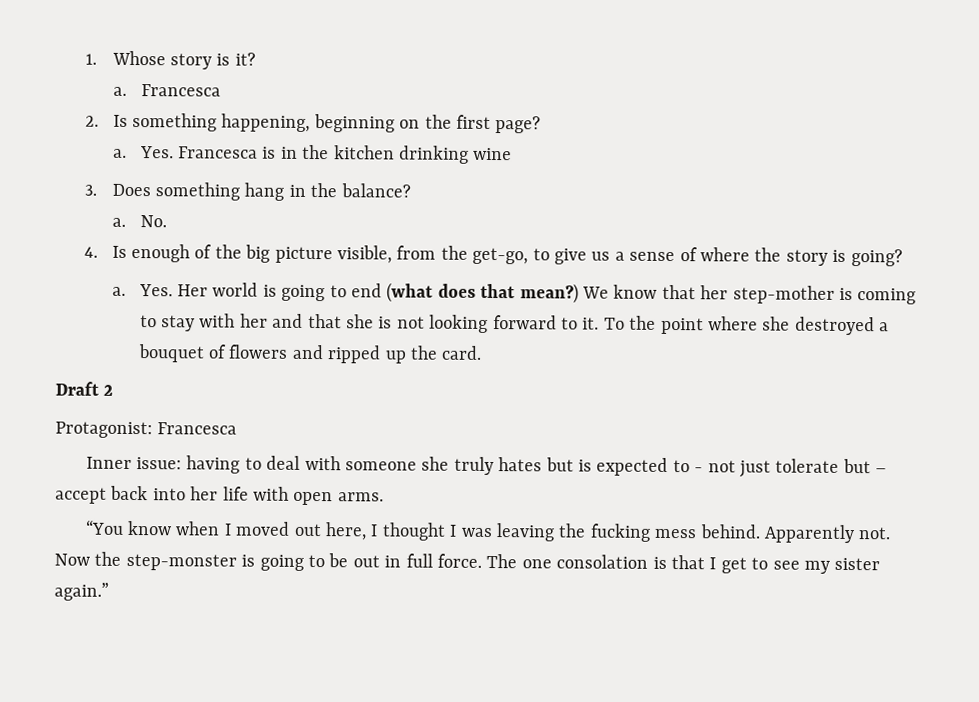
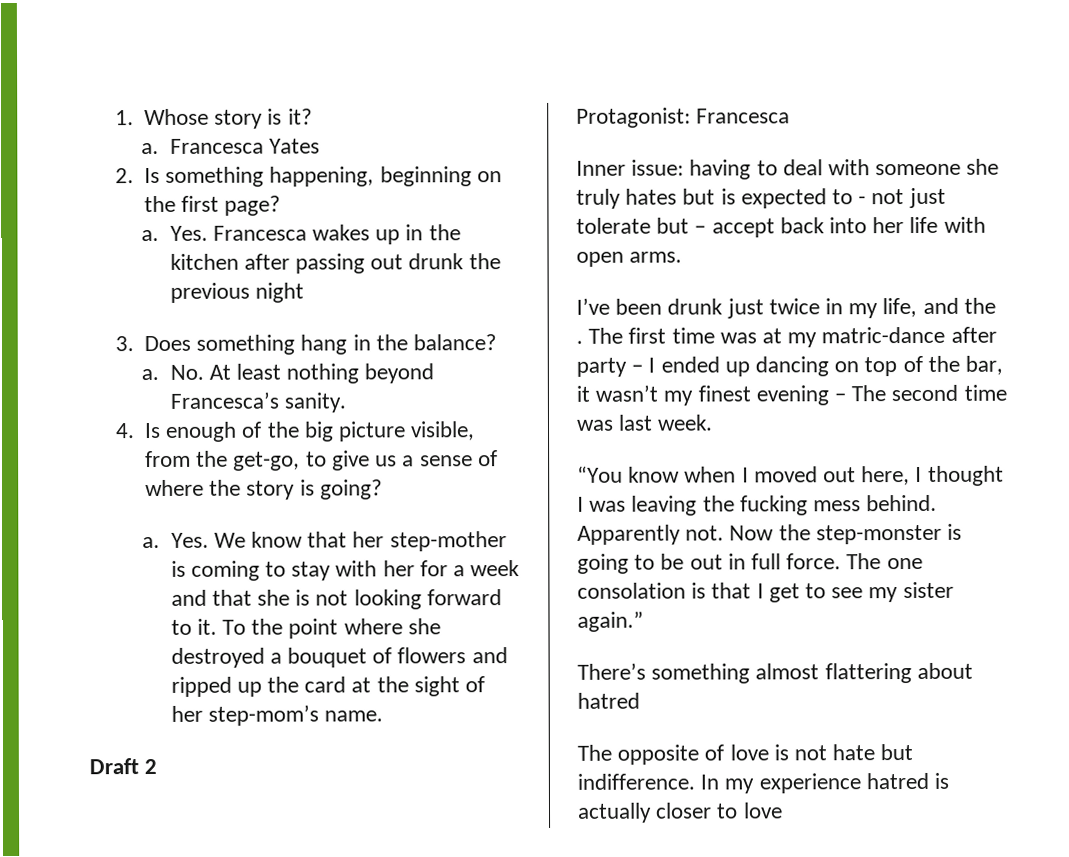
(221, 90) none -> [268,138,320,154] Yates
[262,146,277,159] is -> [312,224,401,245] wakes up
[398,145,513,164] drinking wine -> [243,253,501,274] [169,282,304,303] after passing out drunk the previous night
(167, 221) none -> [208,363,435,384] [169,391,346,413] At least nothing beyond Francesca’s sanity.
[176,282,579,304] Her world is going to end (what does that mean?) -> (209, 540) none
(268, 320) none -> [419,560,521,577] for a week
[441,345,483,360] card. -> [304,676,486,697] [170,704,384,726] card at the sight of her step-mom’s name.
(384, 497) none -> [576,297,996,319] [576,326,997,348] [576,355,1004,377] [576,384,1007,406] [576,414,714,431] // I’ve been drunk just twice in my life, and the . The first time was at my matric-dance after party – I ended up dancing on top of the bar, it wasn’t my finest evening – The second time was last week.
(109, 591) none -> [577,662,973,684] [577,692,640,709] [577,744,914,765] [577,772,950,794] [577,802,783,823] // There’s something almost flattering about hatred // The opposite of love is not hate but indifference. In my experience hatred is actually closer to love

